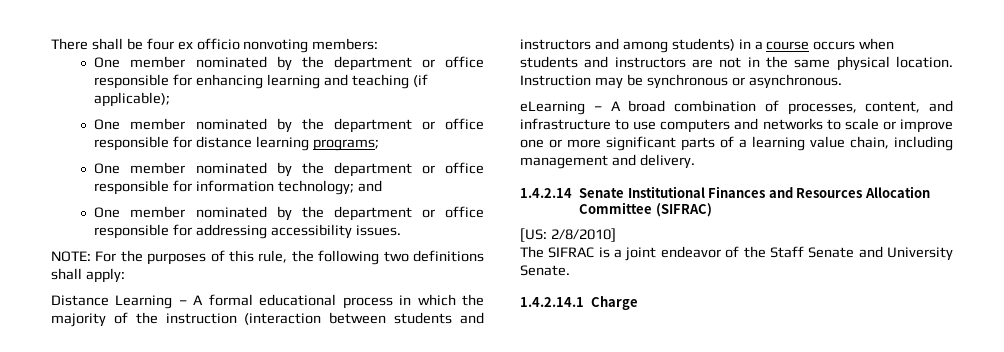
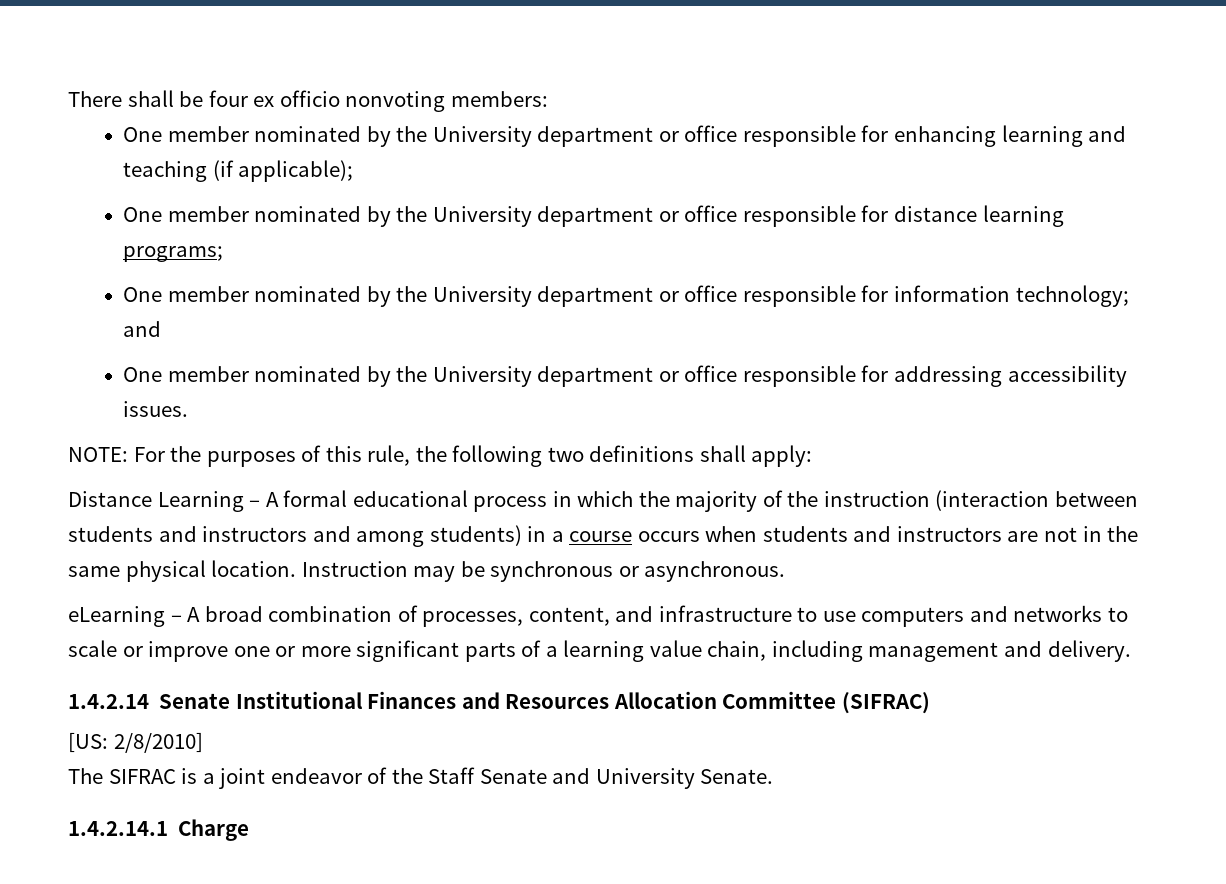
(324, 62) none -> [432,126,532,147] University
(324, 124) none -> [432,206,532,227] University
(324, 168) none -> [432,286,532,307] University
(324, 212) none -> [432,366,532,387] University

